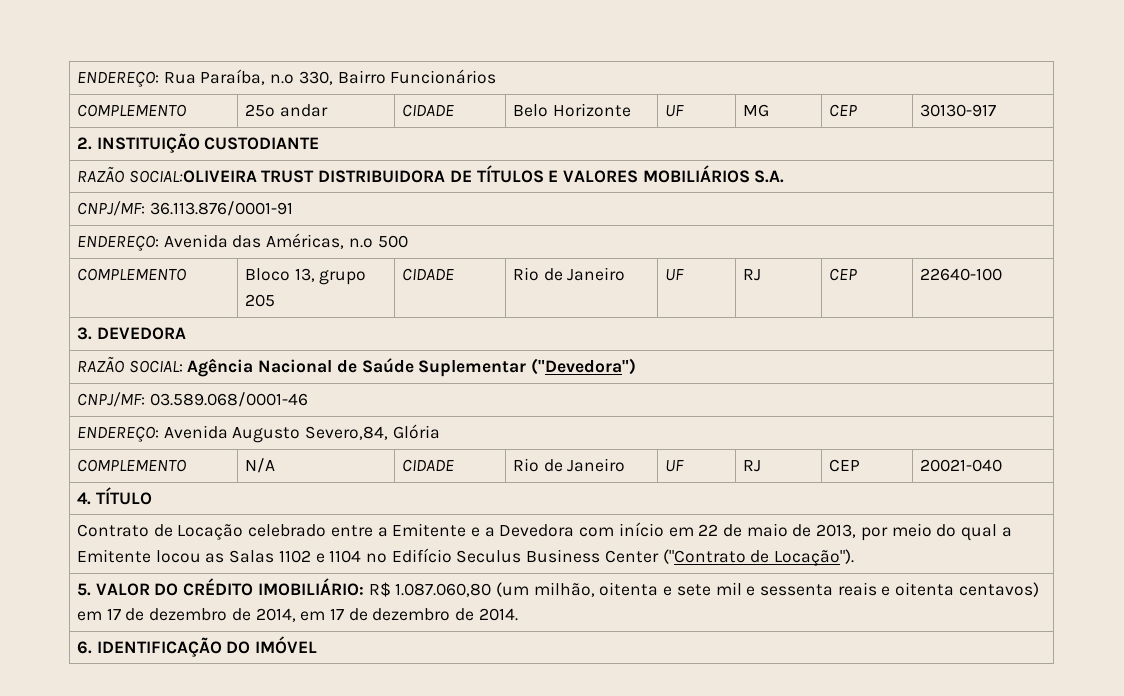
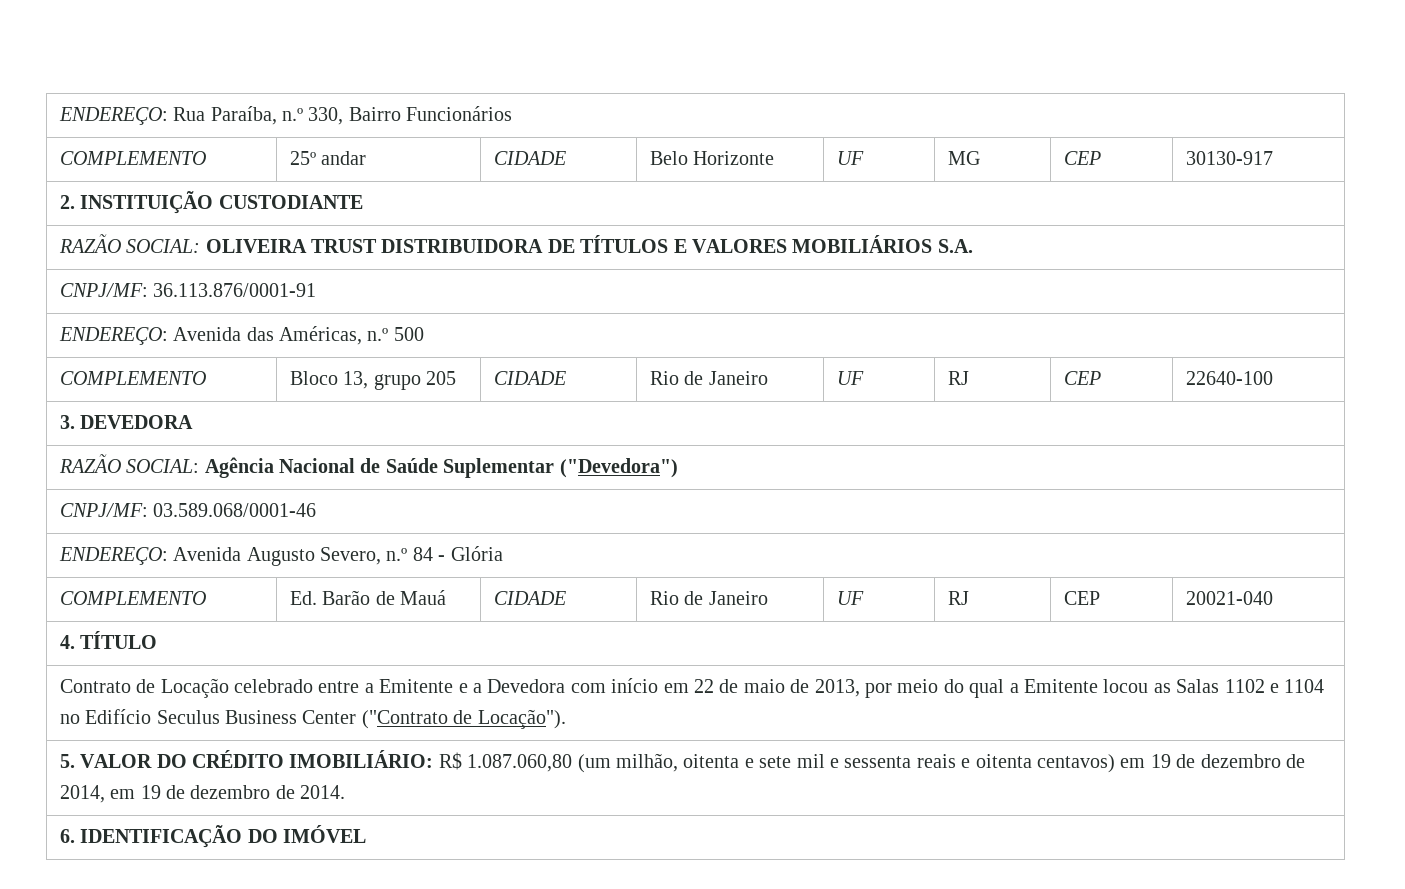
[128,170,257,183] SOCIAL:OLIVEIRA -> [126,239,307,253] SOCIAL: OLIVEIRA
[305,424,440,440] [76,459,187,472] [244,458,275,473] Severo,84, Glória // COMPLEMENTO | N/A -> [319,546,503,565] [59,591,206,605] [289,590,446,605] Severo, n.º 84 - Glória // COMPLEMENTO | Ed. Barão de Mauá
[106,608,121,620] 17 -> [1150,754,1171,768] 19
[329,608,344,620] 17 -> [140,785,161,799] 19

